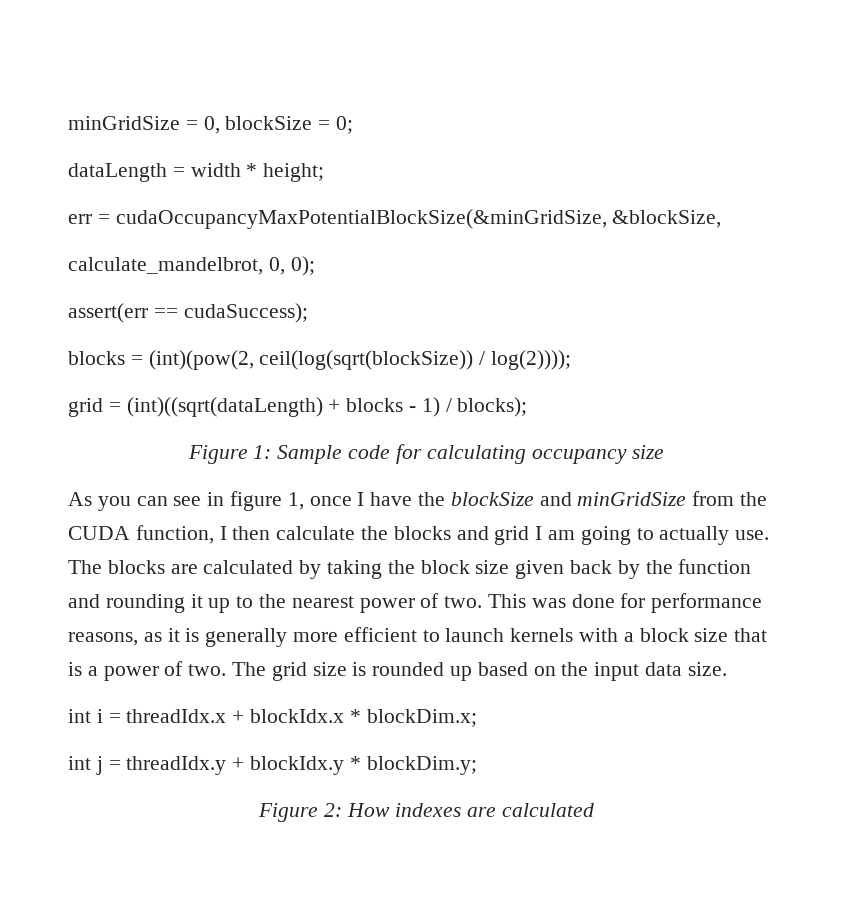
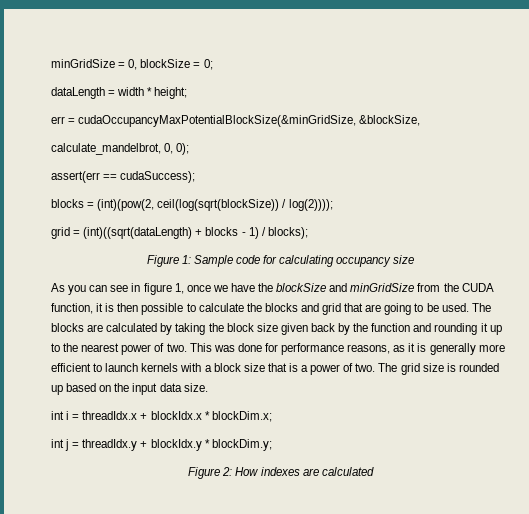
[357,492,365,506] I -> [212,285,228,292] we
[219,526,271,540] I then -> [96,303,196,315] it is then possible to
[535,526,770,545] I am going to actually use. -> [344,303,469,315] that are going to be used.

